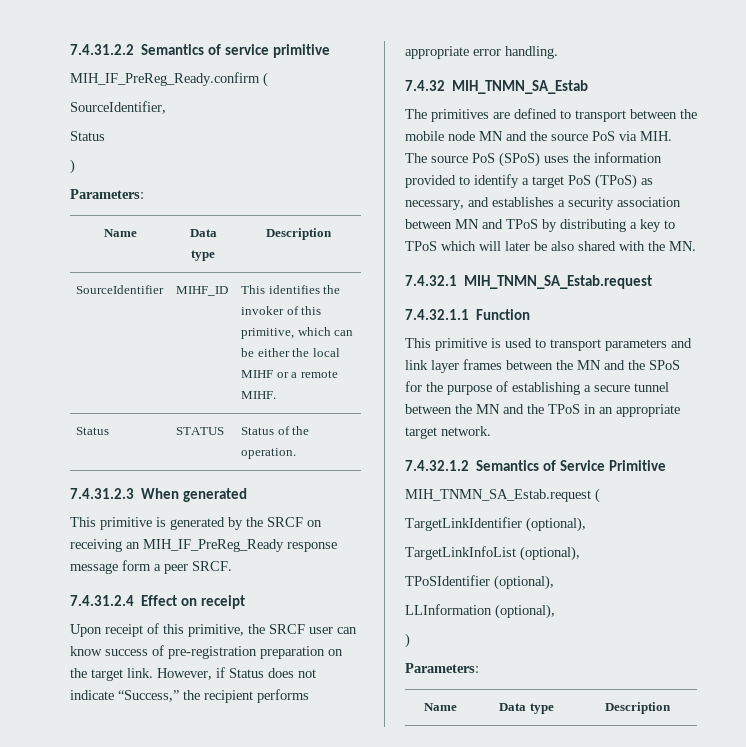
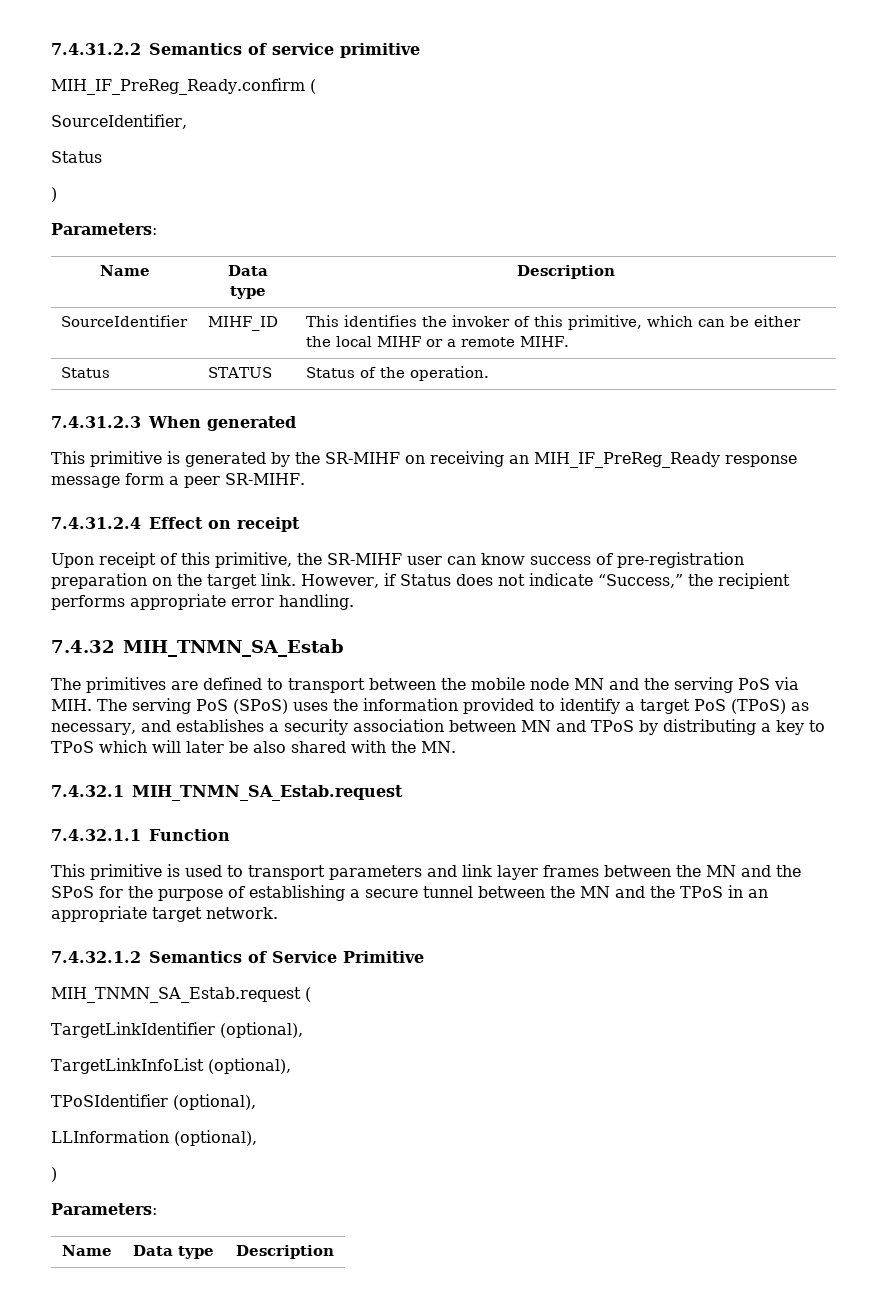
[267,517,303,527] SRCF -> [325,452,400,464] SR-MIHF
[192,561,232,571] SRCF. -> [225,473,305,485] SR-MIHF.
[269,624,305,634] SRCF -> [327,553,402,565] SR-MIHF
[551,134,588,141] source -> [674,677,733,693] serving
[431,156,468,163] source -> [132,698,191,714] serving

